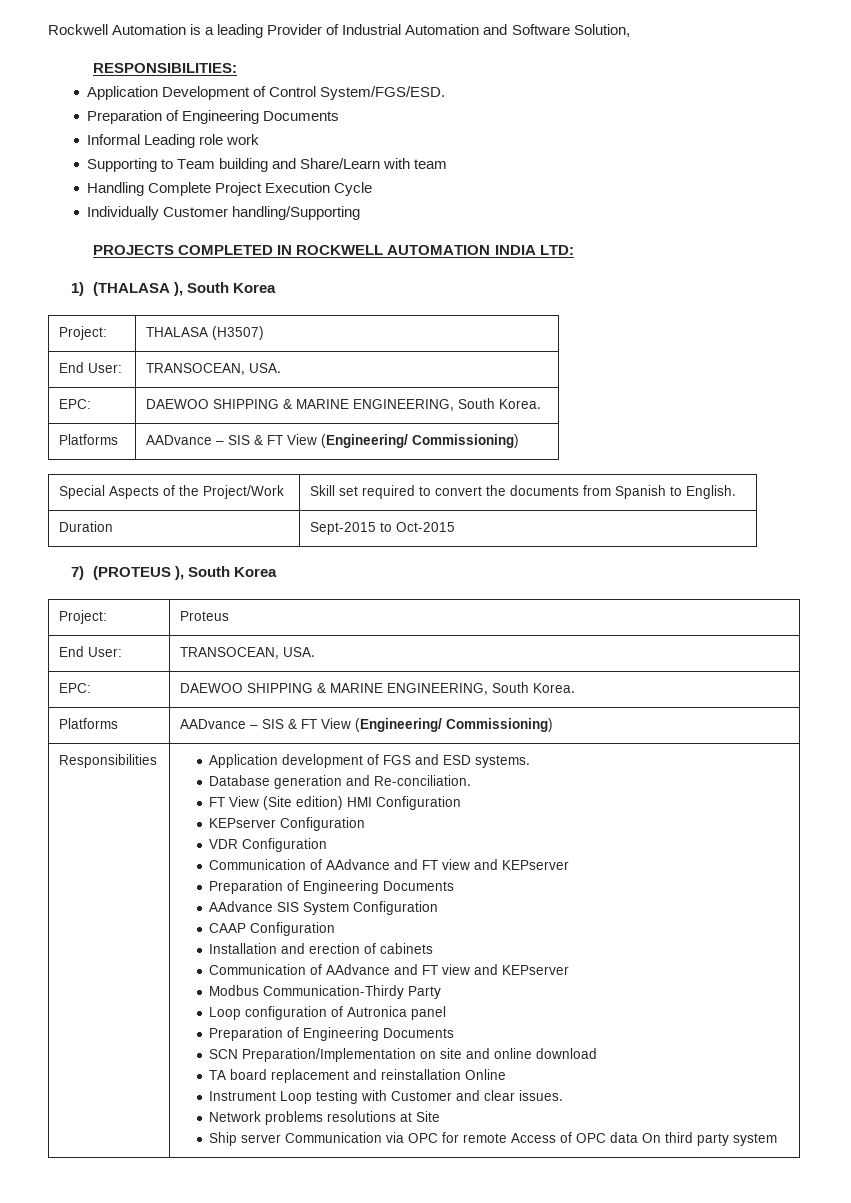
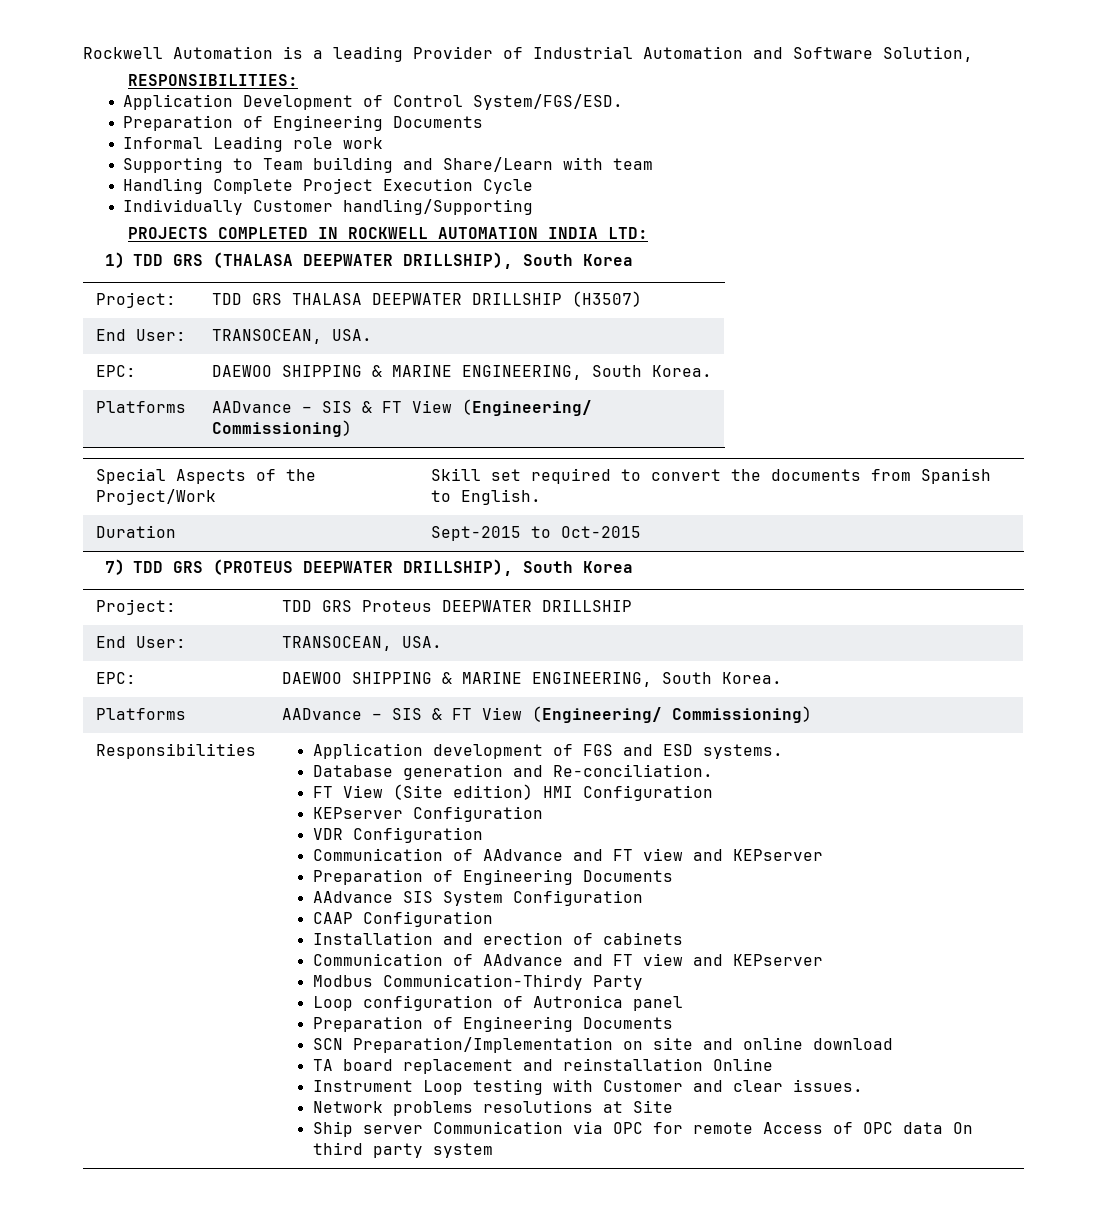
[93,282,277,296] [59,326,108,340] [146,327,209,337] (THALASA ), South Korea // Project: | THALASA -> [133,252,634,269] [95,292,176,308] [211,293,562,305] TDD GRS (THALASA DEEPWATER DRILLSHIP), South Korea // Project: | TDD GRS THALASA DEEPWATER DRILLSHIP
[93,566,278,580] [59,610,108,624] (PROTEUS ), South Korea // Project: | -> [133,559,634,576] [95,599,176,615] [281,600,352,612] TDD GRS (PROTEUS DEEPWATER DRILLSHIP), South Korea // Project: | TDD GRS
(230, 616) none -> [441,600,632,612] DEEPWATER DRILLSHIP

